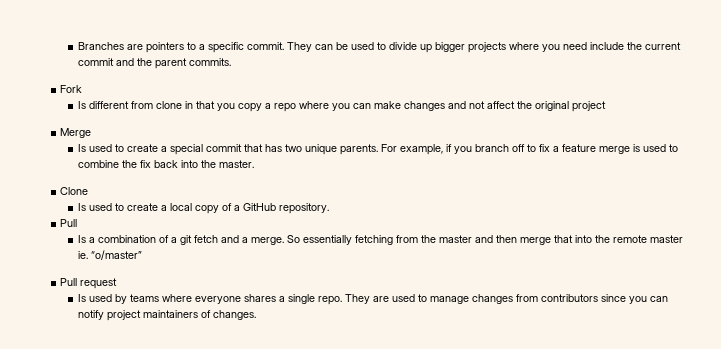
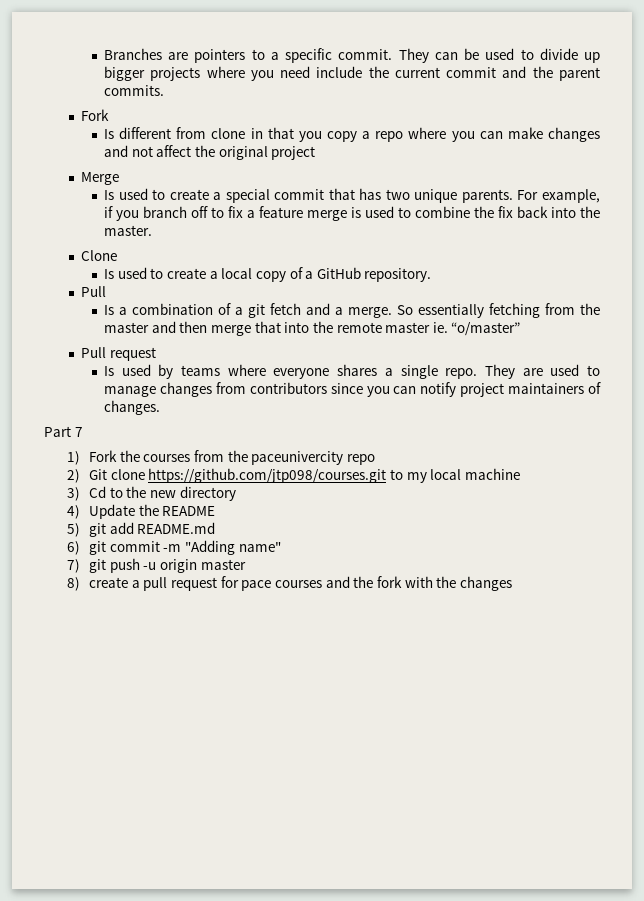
(256, 315) none -> [44,426,83,437] [66,450,376,465] [66,468,521,483] [66,486,236,501] [66,504,216,519] [66,522,216,537] [66,540,281,555] [66,558,246,573] [66,576,512,591] // Part 7 // 1) Fork the courses from the paceunivercity repo // 2) Git clone https://github.com/jtp098/courses.git to my local machine // 3) Cd to the new directory // 4) Update the README // 5) git add README.md // 6) git commit -m "Adding name" // 7) git push -u origin master // 8) create a pull request for pace courses and the fork with the changes

